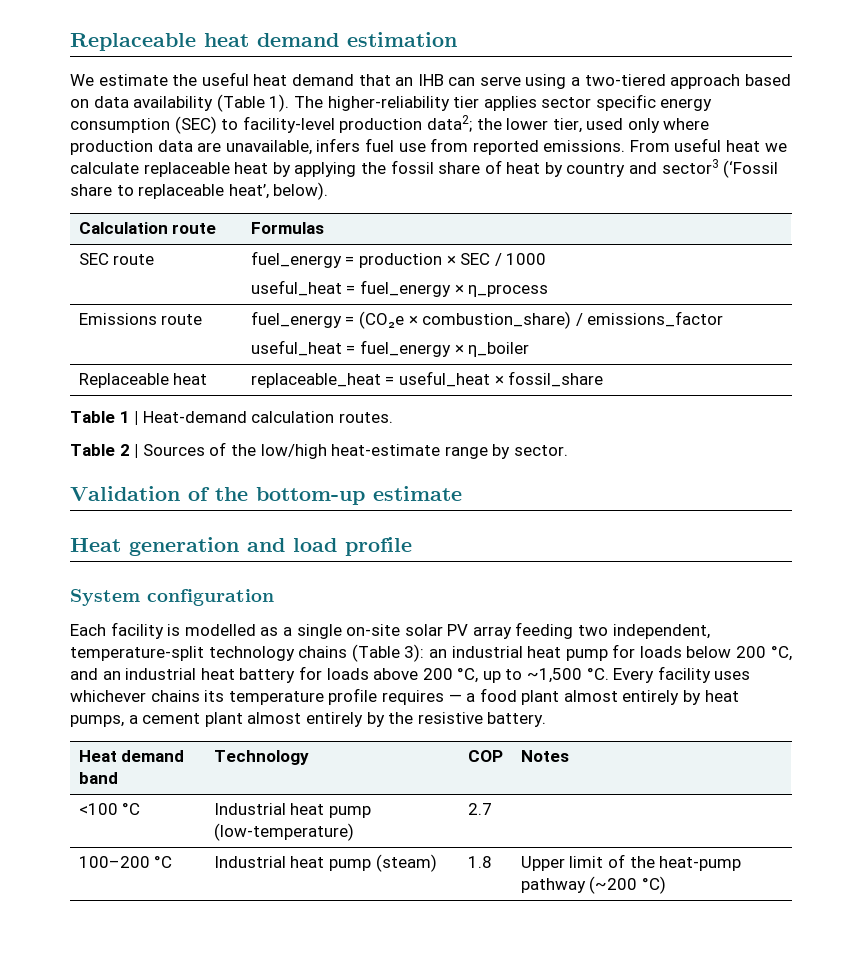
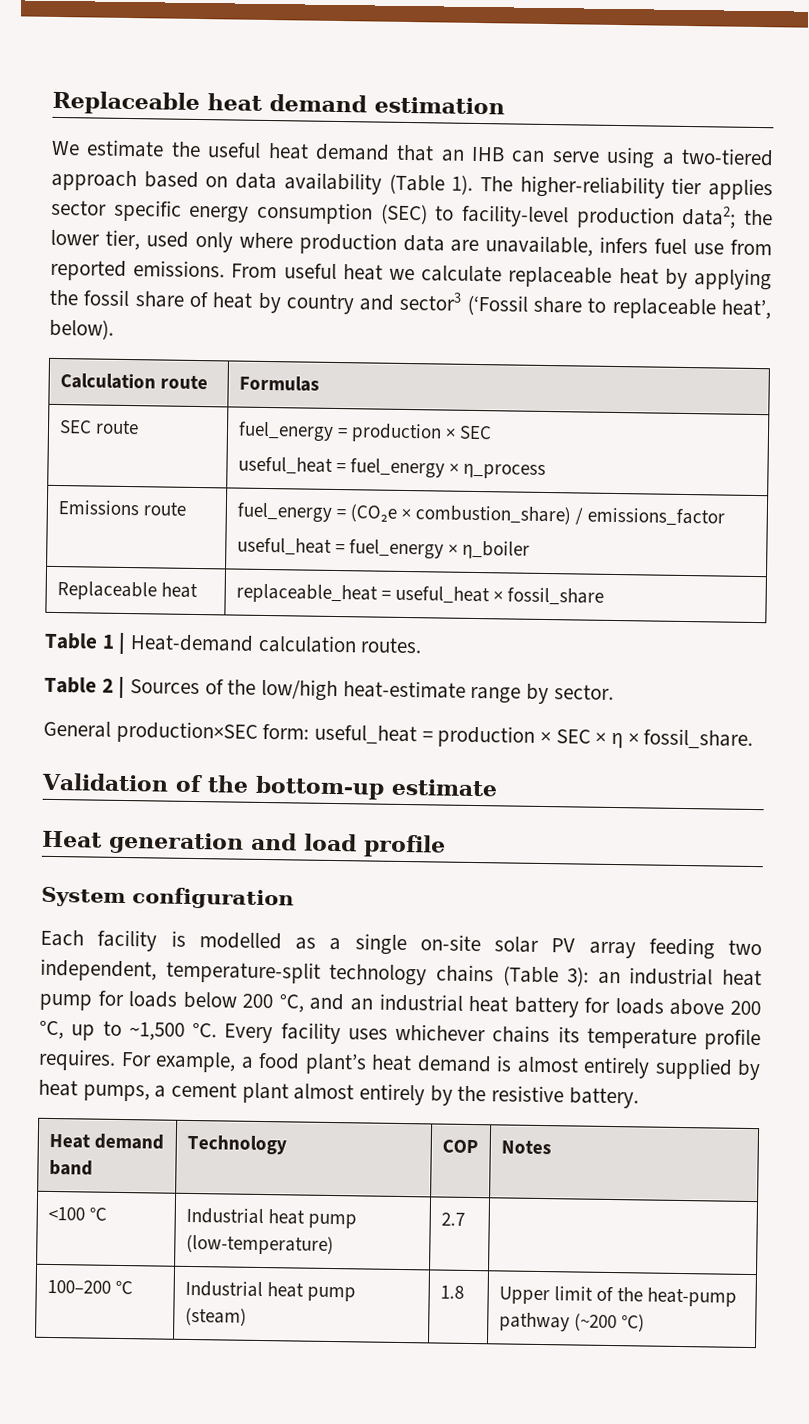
[494,253,547,266] / 1000 -> (493, 432) none
(568, 450) none -> [43,720,754,749] // General production×SEC form: useful_heat = production × SEC × η × fossil_share.
[381,688,680,705] requires — a food plant almost entirely -> [38,1048,733,1080] requires. For example, a food plant’s heat demand is almost entirely supplied

